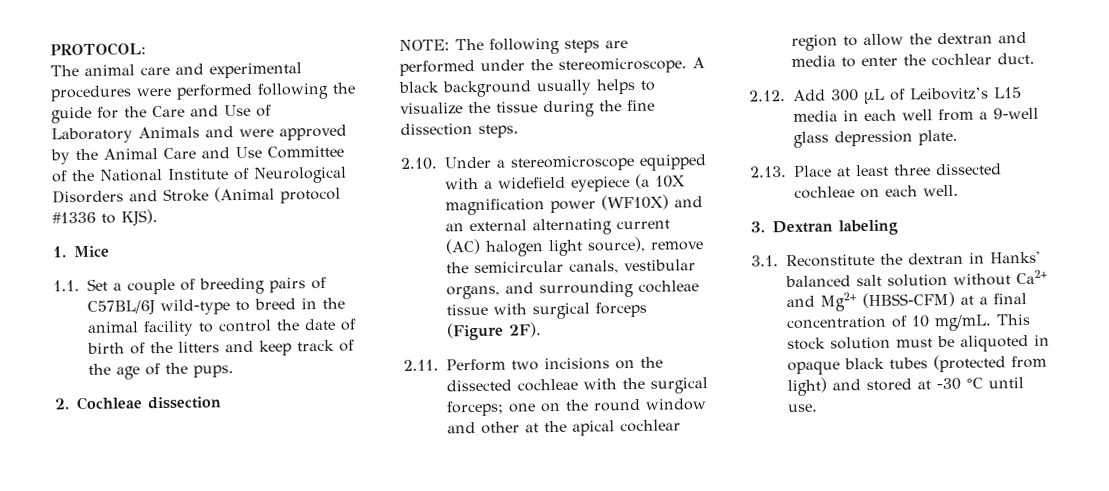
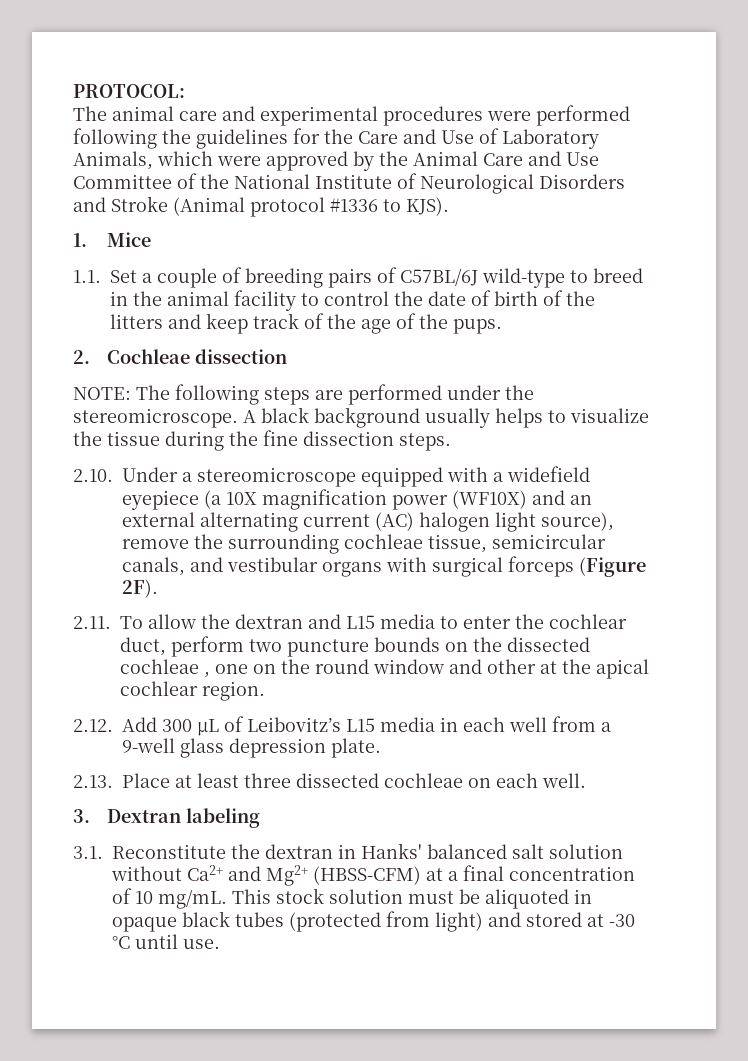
[51,106,92,124] guide -> [196,129,288,149] guidelines
[138,126,234,139] Animals and -> [73,151,213,170] Animals, which
[474,259,696,274] [446,280,699,300] [446,303,488,316] semicircular canals, vestibular organs, and surrounding cochleae tissue -> [228,534,606,554] [122,557,382,577] surrounding cochleae tissue, semicircular canals, and vestibular organs
[446,356,663,372] [446,377,708,394] [446,400,504,417] Perform two incisions on the dissected cochleae with the surgical forceps; -> [120,614,627,629] [120,636,590,657] [120,659,210,678] To allow the dextran and L15 media to enter the cochlear duct, perform two puncture bounds on the dissected cochleae ,
[791,31,1027,51] [791,52,1035,68] region to allow the dextran and media to enter the cochlear duct. -> [202,681,265,701] region.

